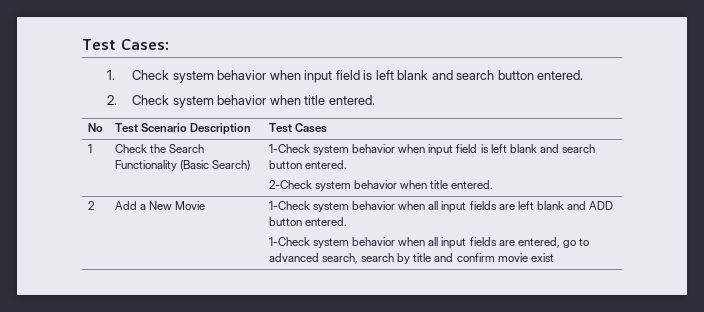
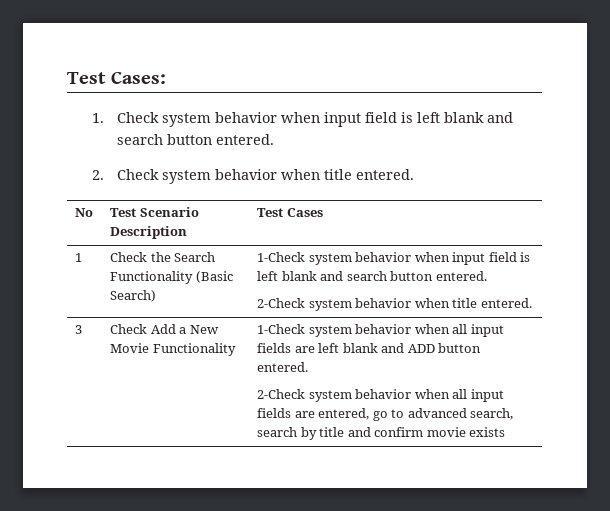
[87,201,94,210] 2 | -> [75,325,83,334] [110,324,148,334] 3 | Check
(206, 205) none -> [152,343,236,356] Functionality
[268,237,310,246] 1-Check -> [257,389,306,399] 2-Check
[530,253,554,262] exist -> [469,427,506,437] exists

